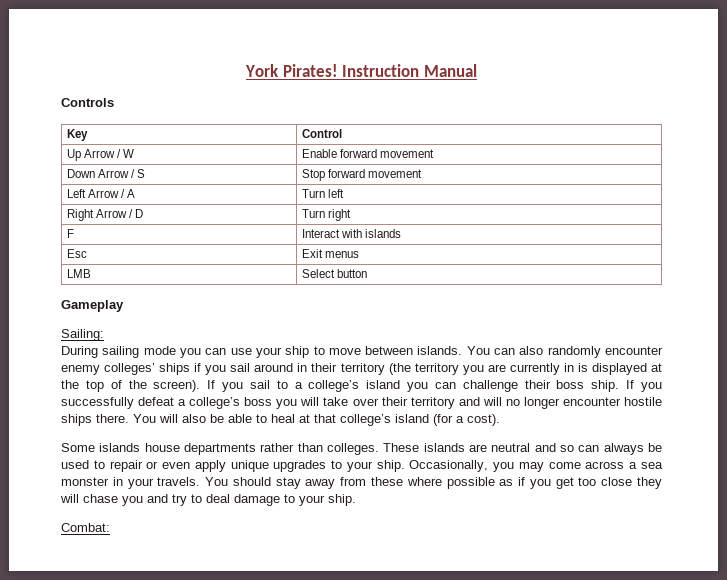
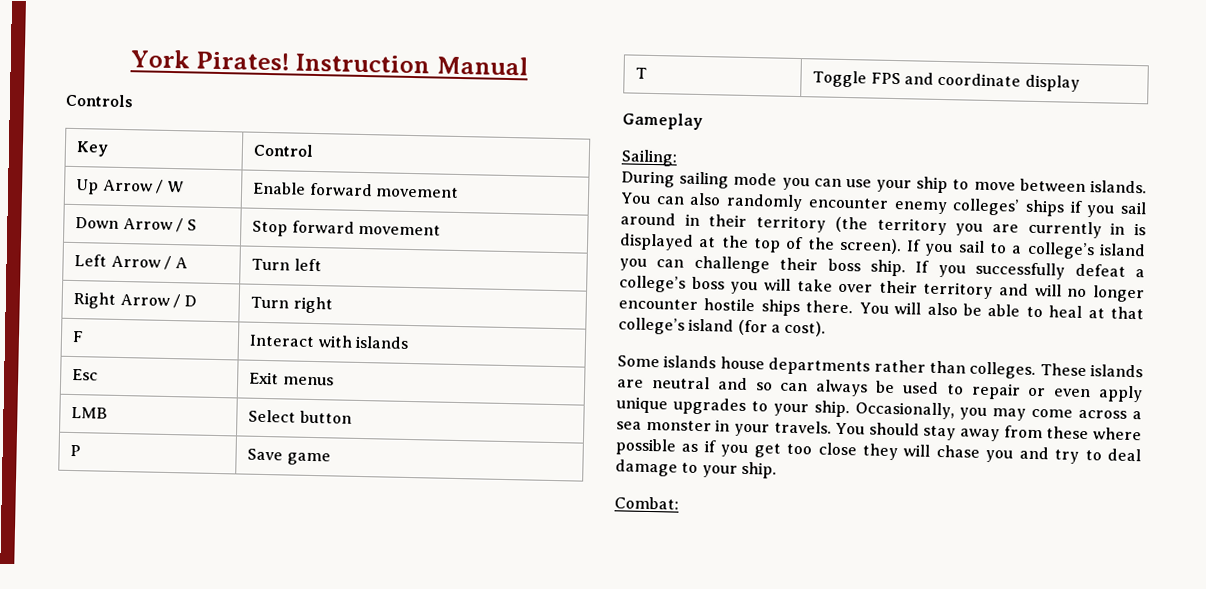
(368, 273) none -> [70,444,82,457] [247,448,331,466] [635,67,648,79] [812,70,1080,92] // P | Save game // T | Toggle FPS and coordinate display

